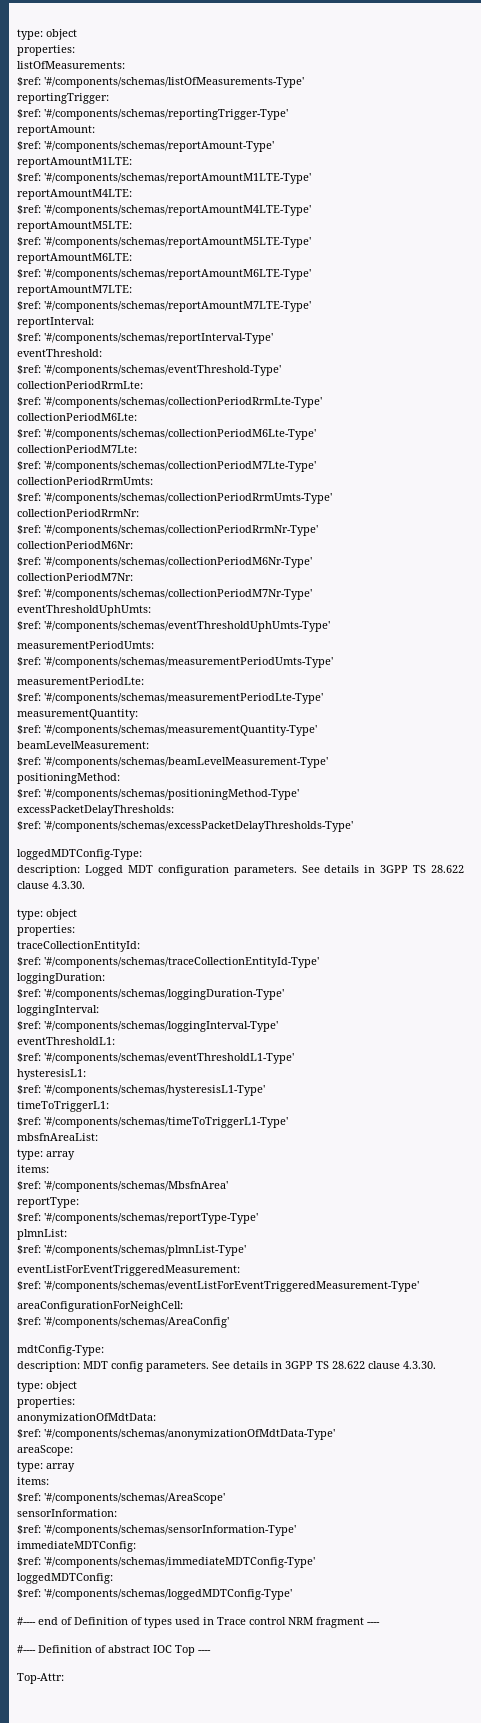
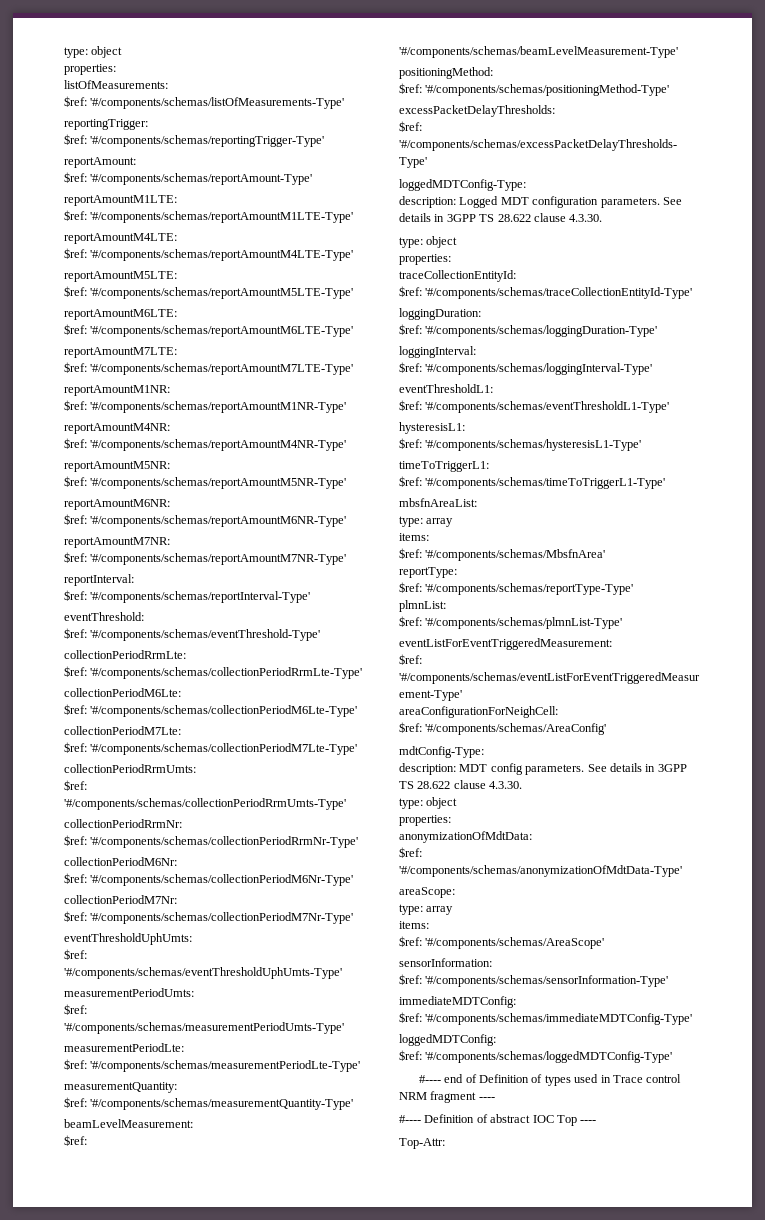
(311, 306) none -> [64,385,170,396] [64,400,347,413] [64,423,170,434] [64,438,347,451] [64,461,170,472] [64,476,347,489] [64,499,170,510] [64,514,347,527] [64,537,170,548] [64,552,347,565] // reportAmountM1NR: // $ref: '#/components/schemas/reportAmountM1NR-Type' // reportAmountM4NR: // $ref: '#/components/schemas/reportAmountM4NR-Type' // reportAmountM5NR: // $ref: '#/components/schemas/reportAmountM5NR-Type' // reportAmountM6NR: // $ref: '#/components/schemas/reportAmountM6NR-Type' // reportAmountM7NR: // $ref: '#/components/schemas/reportAmountM7NR-Type'

